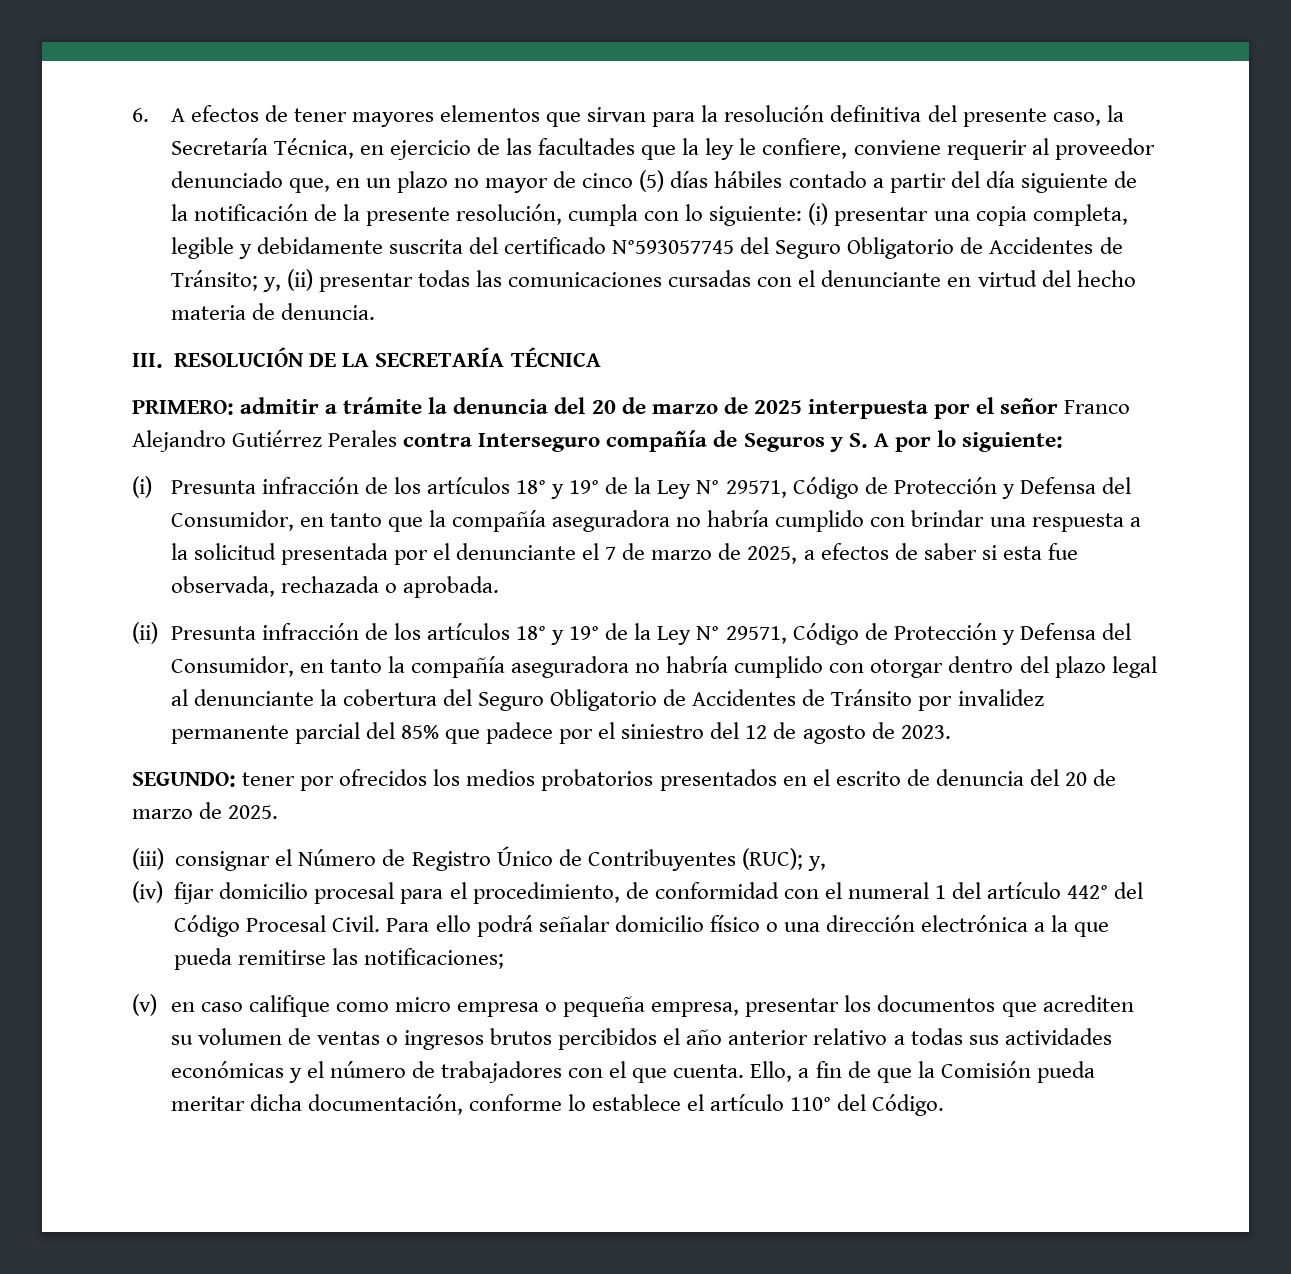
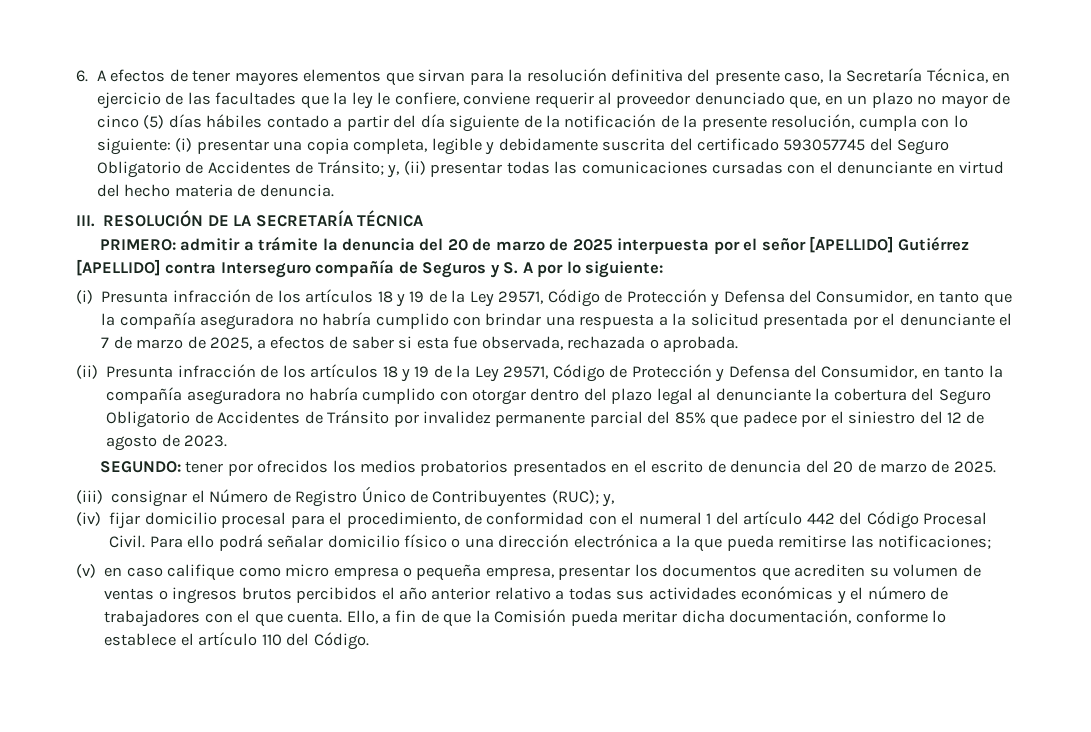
[612,240,735,254] N°593057745 -> [783,139,866,151] 593057745
[1064,400,1131,414] [132,430,398,452] Franco Alejandro Gutiérrez Perales -> [809,236,970,253] [76,259,161,276] [APELLIDO] Gutiérrez [APELLIDO]
[515,477,720,499] 18° y 19° de la Ley N° -> [377,290,494,307] 18 y 19 de la Ley
[515,623,720,645] 18° y 19° de la Ley N° -> [382,365,499,382] 18 y 19 de la Ley
[1067,885,1109,899] 442° -> [806,513,835,524] 442
[790,1097,832,1111] 110° -> [261,634,282,646] 110

